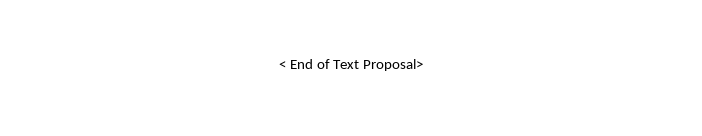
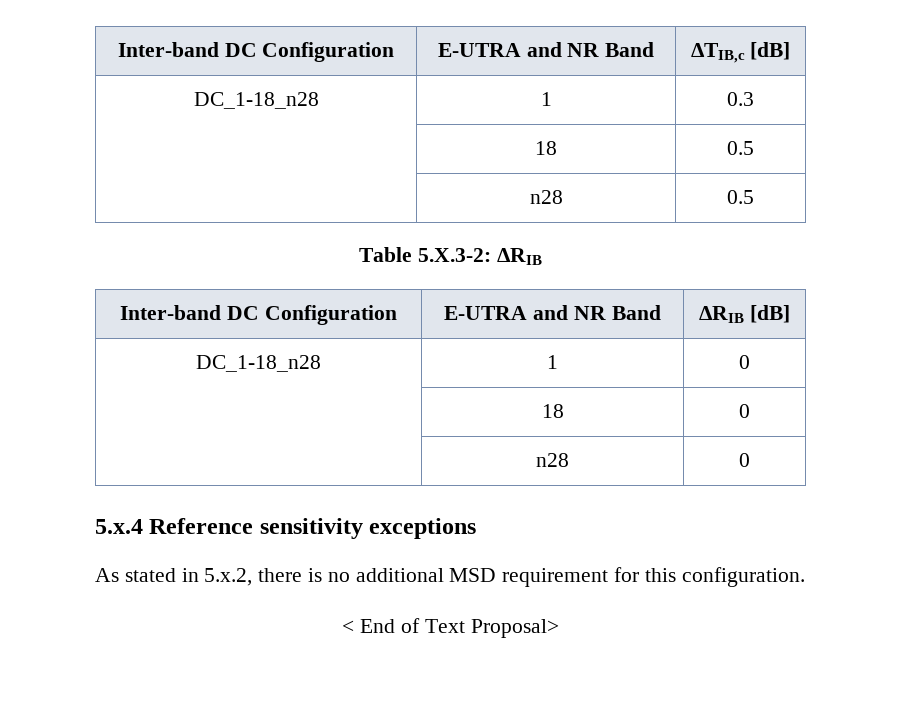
(278, 65) none -> [117,42,395,62] [437,42,655,57] [690,42,791,63] [193,92,319,109] [540,92,552,106] [727,92,754,106] [535,141,557,155] [727,141,754,155] [529,190,563,204] [727,190,754,204] [359,247,542,265] [120,305,397,325] [444,305,661,320] [699,305,790,323] [196,355,321,372] [547,355,558,369] [739,355,750,369] [541,404,564,418] [739,404,750,418] [536,453,569,467] [739,453,750,467] [95,518,477,539] [95,567,805,587] Inter-band DC Configuration | E-UTRA and NR Band | ΔTIB,c [dB] // DC_1-18_n28 | 1 | 0.3 // | 18 | 0.5 // | n28 | 0.5 // Table 5.X.3-2: ΔRIB // Inter-band DC Configuration | E-UTRA and NR Band | ΔRIB [dB] // DC_1-18_n28 | 1 | 0 // | 18 | 0 // | n28 | 0 // 5.x.4 Reference sensitivity exceptions // As stated in 5.x.2, there is no additional MSD requirement for this configuration. //

